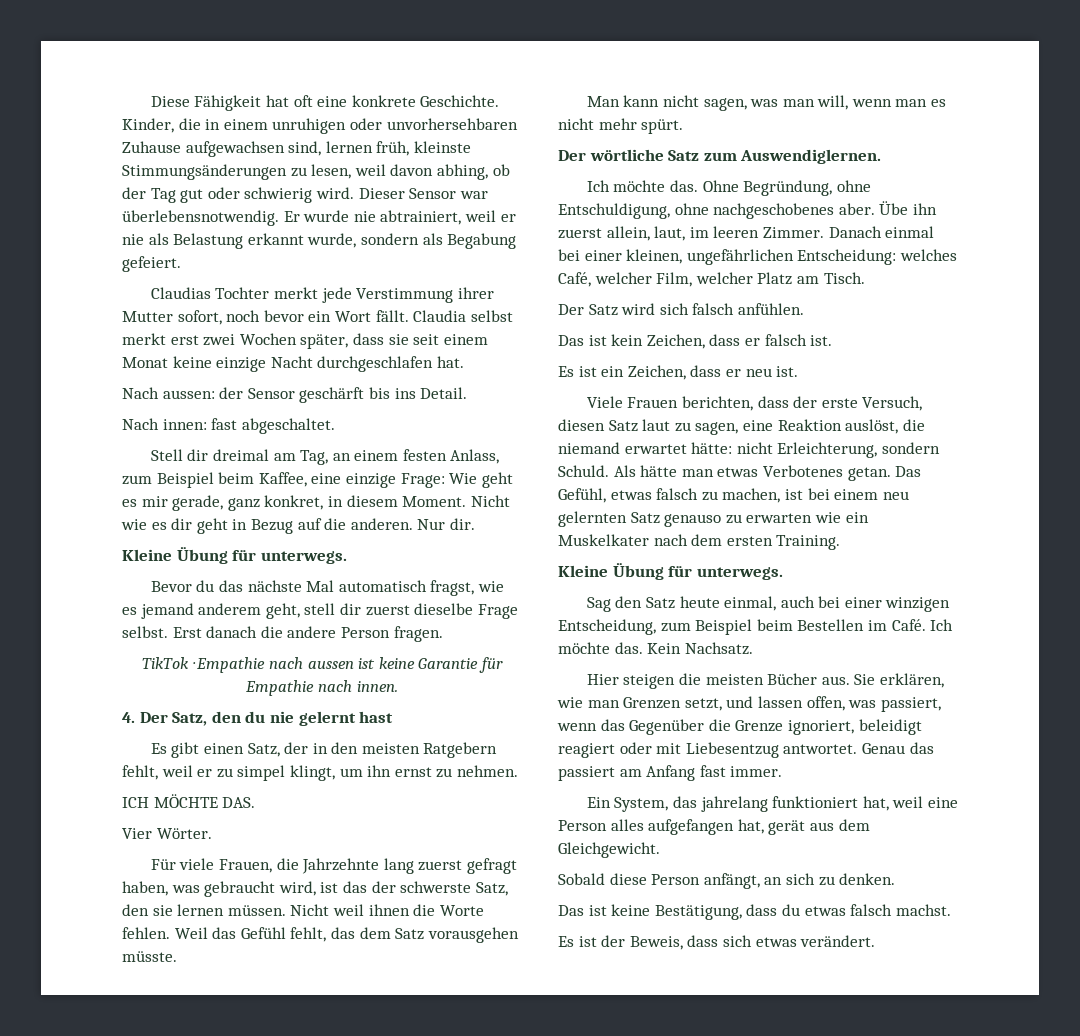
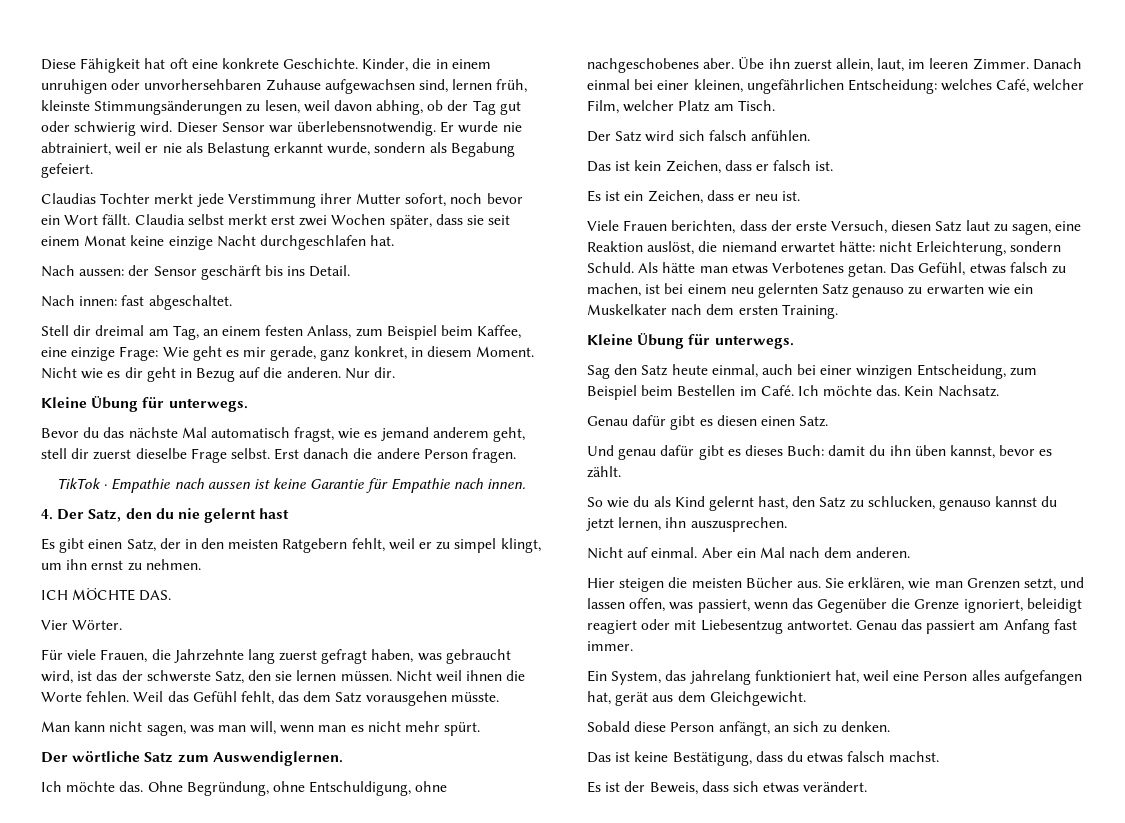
(753, 648) none -> [587,415,829,430] [587,445,1053,460] [587,466,621,478] [587,496,1058,511] [586,517,787,532] [587,547,911,559] // Genau dafür gibt es diesen einen Satz. // Und genau dafür gibt es dieses Buch: damit du ihn üben kannst, bevor es zählt. // So wie du als Kind gelernt hast, den Satz zu schlucken, genauso kannst du jetzt lernen, ihn auszusprechen. // Nicht auf einmal. Aber ein Mal nach dem anderen.

